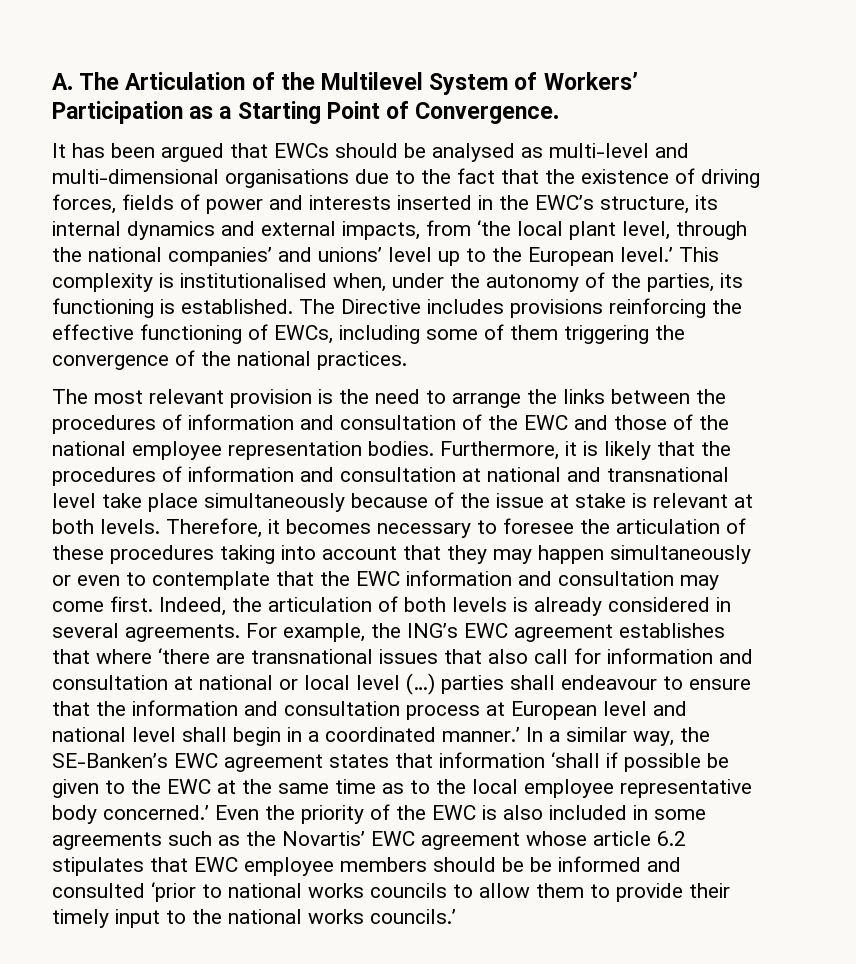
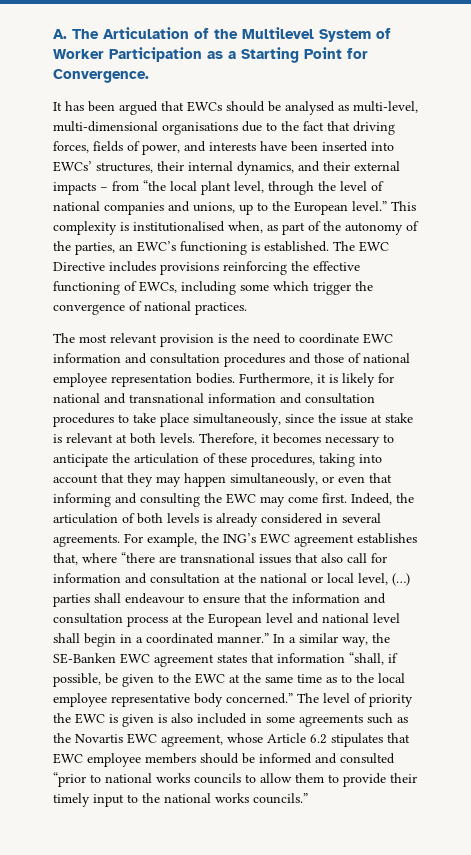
[543,72,638,90] Workers’ -> [53,49,104,59] Worker
[386,101,410,119] of -> [347,48,368,59] for
[549,143,689,158] multi-level and -> [353,101,418,113] multi-level,
[545,168,695,184] the existence of -> (350, 126) none
[206,199,263,214] power -> [142,144,180,155] power,
[397,195,718,214] [52,220,511,240] inserted in the EWC’s structure, its internal dynamics and external impacts, from ‘the -> [260,141,394,152] [53,161,400,175] [53,180,166,195] have been inserted into EWCs’ structures, their internal dynamics, and their external impacts – from “the
[88,247,432,266] national companies’ and unions’ level -> [340,181,384,191] [53,201,235,215] level of national companies and unions,
[620,247,673,262] level.’ -> [352,201,387,211] level.”
[392,273,444,288] under -> [267,221,321,235] as part of
[720,273,743,288] its -> [119,241,176,252] an EWC’s
(335, 306) none -> [359,241,389,252] EWC
[484,324,649,344] of them triggering -> [273,281,351,295] which trigger
[201,351,231,366] the -> (142, 306) none
[452,389,726,408] [52,414,568,434] arrange the links between the procedures of information and consultation of the EWC -> [299,333,393,344] [53,353,285,367] coordinate EWC information and consultation procedures
[699,415,729,430] the -> (361, 358) none
[657,441,731,456] [52,466,729,486] [52,492,454,512] that the procedures of information and consultation at national and transnational level take place simultaneously because of -> [378,373,394,383] [53,393,375,404] [53,413,314,427] for national and transnational information and consultation procedures to take place simultaneously, since
[503,518,574,534] foresee -> [53,454,108,467] anticipate
[110,545,214,564] procedures -> [251,453,315,467] procedures,
[610,545,751,564] simultaneously -> [230,473,318,487] simultaneously,
[126,570,674,590] to contemplate that the EWC information and consultation -> [369,473,392,483] [53,493,256,507] that informing and consulting the EWC
[52,648,210,664] that where ‘there -> [53,552,155,565] that, where “there
(193, 683) none -> [238,573,256,583] the
[356,675,400,690] level -> [358,573,388,585] level,
(505, 709) none -> [186,613,204,623] the
[442,727,520,742] manner.’ -> [217,633,269,643] manner.”
[52,753,168,768] SE-Banken’s -> [53,653,116,664] SE-Banken
[551,752,701,772] ‘shall if possible -> [349,652,398,665] [53,673,101,687] “shall, if possible,
[103,804,390,824] concerned.’ Even the priority of -> [226,693,413,707] concerned.” The level of priority
(497, 812) none -> [122,714,167,727] given is
[282,831,651,850] Novartis’ EWC agreement whose article -> [75,733,306,747] Novartis EWC agreement, whose Article
[530,857,552,872] be -> (255, 758) none
[151,882,196,902] ‘prior -> [53,772,86,787] “prior
[370,909,456,924] councils.’ -> [253,793,308,804] councils.”

